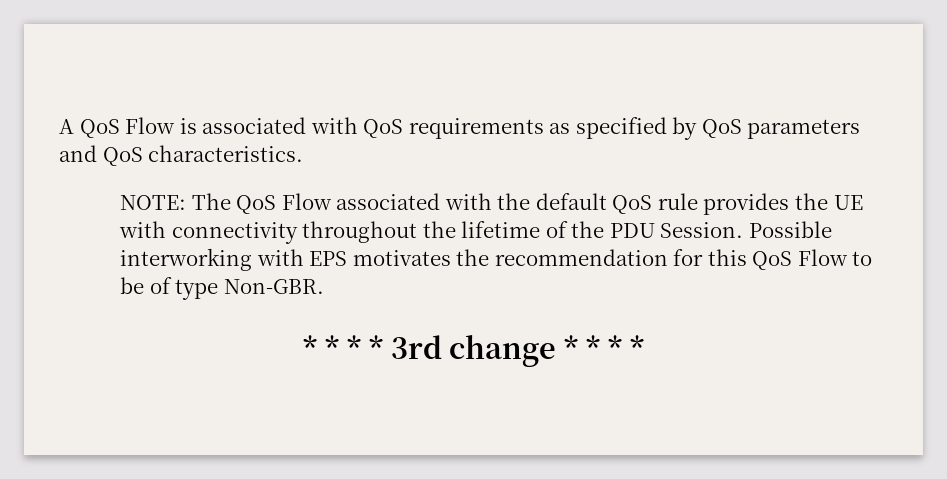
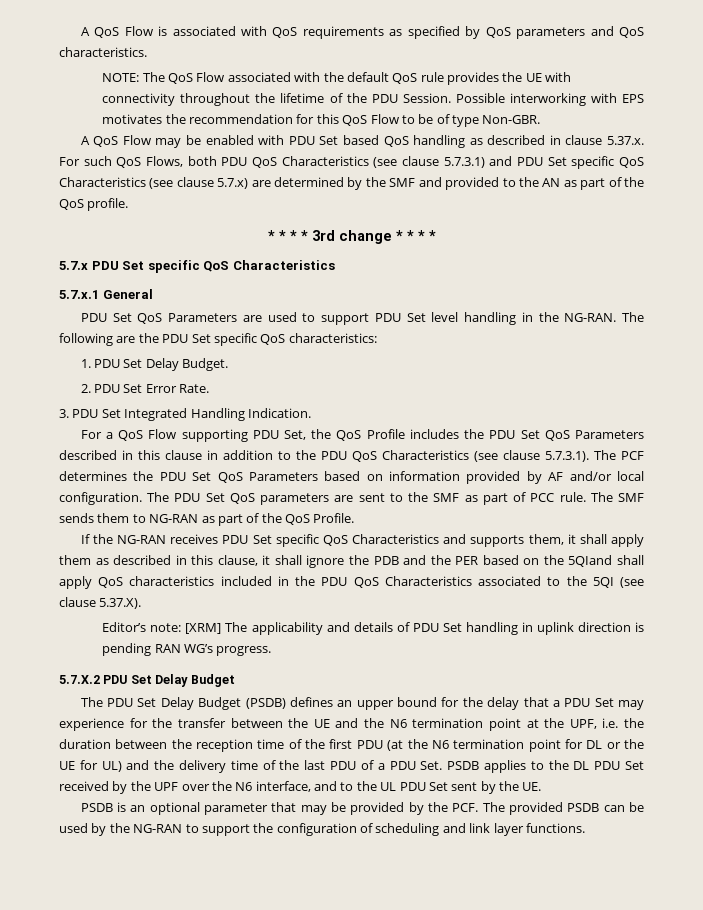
(324, 286) none -> [80,135,644,148] [59,156,644,169] [59,177,645,190] [59,198,129,211] // A QoS Flow may be enabled with PDU Set based QoS handling as described in clause 5.37.x. For such QoS Flows, both PDU QoS Characteristics (see clause 5.7.3.1) and PDU Set specific QoS Characteristics (see clause 5.7.x) are determined by the SMF and provided to the AN as part of the QoS profile.
(644, 347) none -> [59,260,335,273] [59,289,153,299] [80,312,644,325] [59,333,377,346] [80,358,229,371] [80,384,210,393] [59,408,311,421] [80,429,644,442] [59,450,644,462] [59,471,644,484] [59,492,645,505] [59,513,355,526] [80,534,644,547] [59,555,644,568] [59,576,644,589] [59,597,142,609] [102,622,644,635] [102,643,272,656] [59,674,235,687] [80,697,645,710] [59,718,644,731] [59,739,645,752] [59,760,644,773] [59,781,542,794] [80,802,644,815] [59,823,585,836] // 5.7.x PDU Set specific QoS Characteristics // 5.7.x.1 General // PDU Set QoS Parameters are used to support PDU Set level handling in the NG-RAN. The following are the PDU Set specific QoS characteristics: // 1. PDU Set Delay Budget. // 2. PDU Set Error Rate. // 3. PDU Set Integrated Handling Indication. // For a QoS Flow supporting PDU Set, the QoS Profile includes the PDU Set QoS Parameters described in this clause in addition to the PDU QoS Characteristics (see clause 5.7.3.1). The PCF determines the PDU Set QoS Parameters based on information provided by AF and/or local configuration. The PDU Set QoS parameters are sent to the SMF as part of PCC rule. The SMF sends them to NG-RAN as part of the QoS Profile. // If the NG-RAN receives PDU Set specific QoS Characteristics and supports them, it shall apply them as described in this clause, it shall ignore the PDB and the PER based on the 5QIand shall apply QoS characteristics included in the PDU QoS Characteristics associated to the 5QI (see clause 5.37.X). // Editor’s note: [XRM] The applicability and details of PDU Set handling in uplink direction is pending RAN WG’s progress. // 5.7.X.2 PDU Set Delay Budget // The PDU Set Delay Budget (PSDB) defines an upper bound for the delay that a PDU Set may experience for the transfer between the UE and the N6 termination point at the UPF, i.e. the duration between the reception time of the first PDU (at the N6 termination point for DL or the UE for UL) and the delivery time of the last PDU of a PDU Set. PSDB applies to the DL PDU Set received by the UPF over the N6 interface, and to the UL PDU Set sent by the UE. // PSDB is an optional parameter that may be provided by the PCF. The provided PSDB can be used by the NG-RAN to support the configuration of scheduling and link layer functions.

